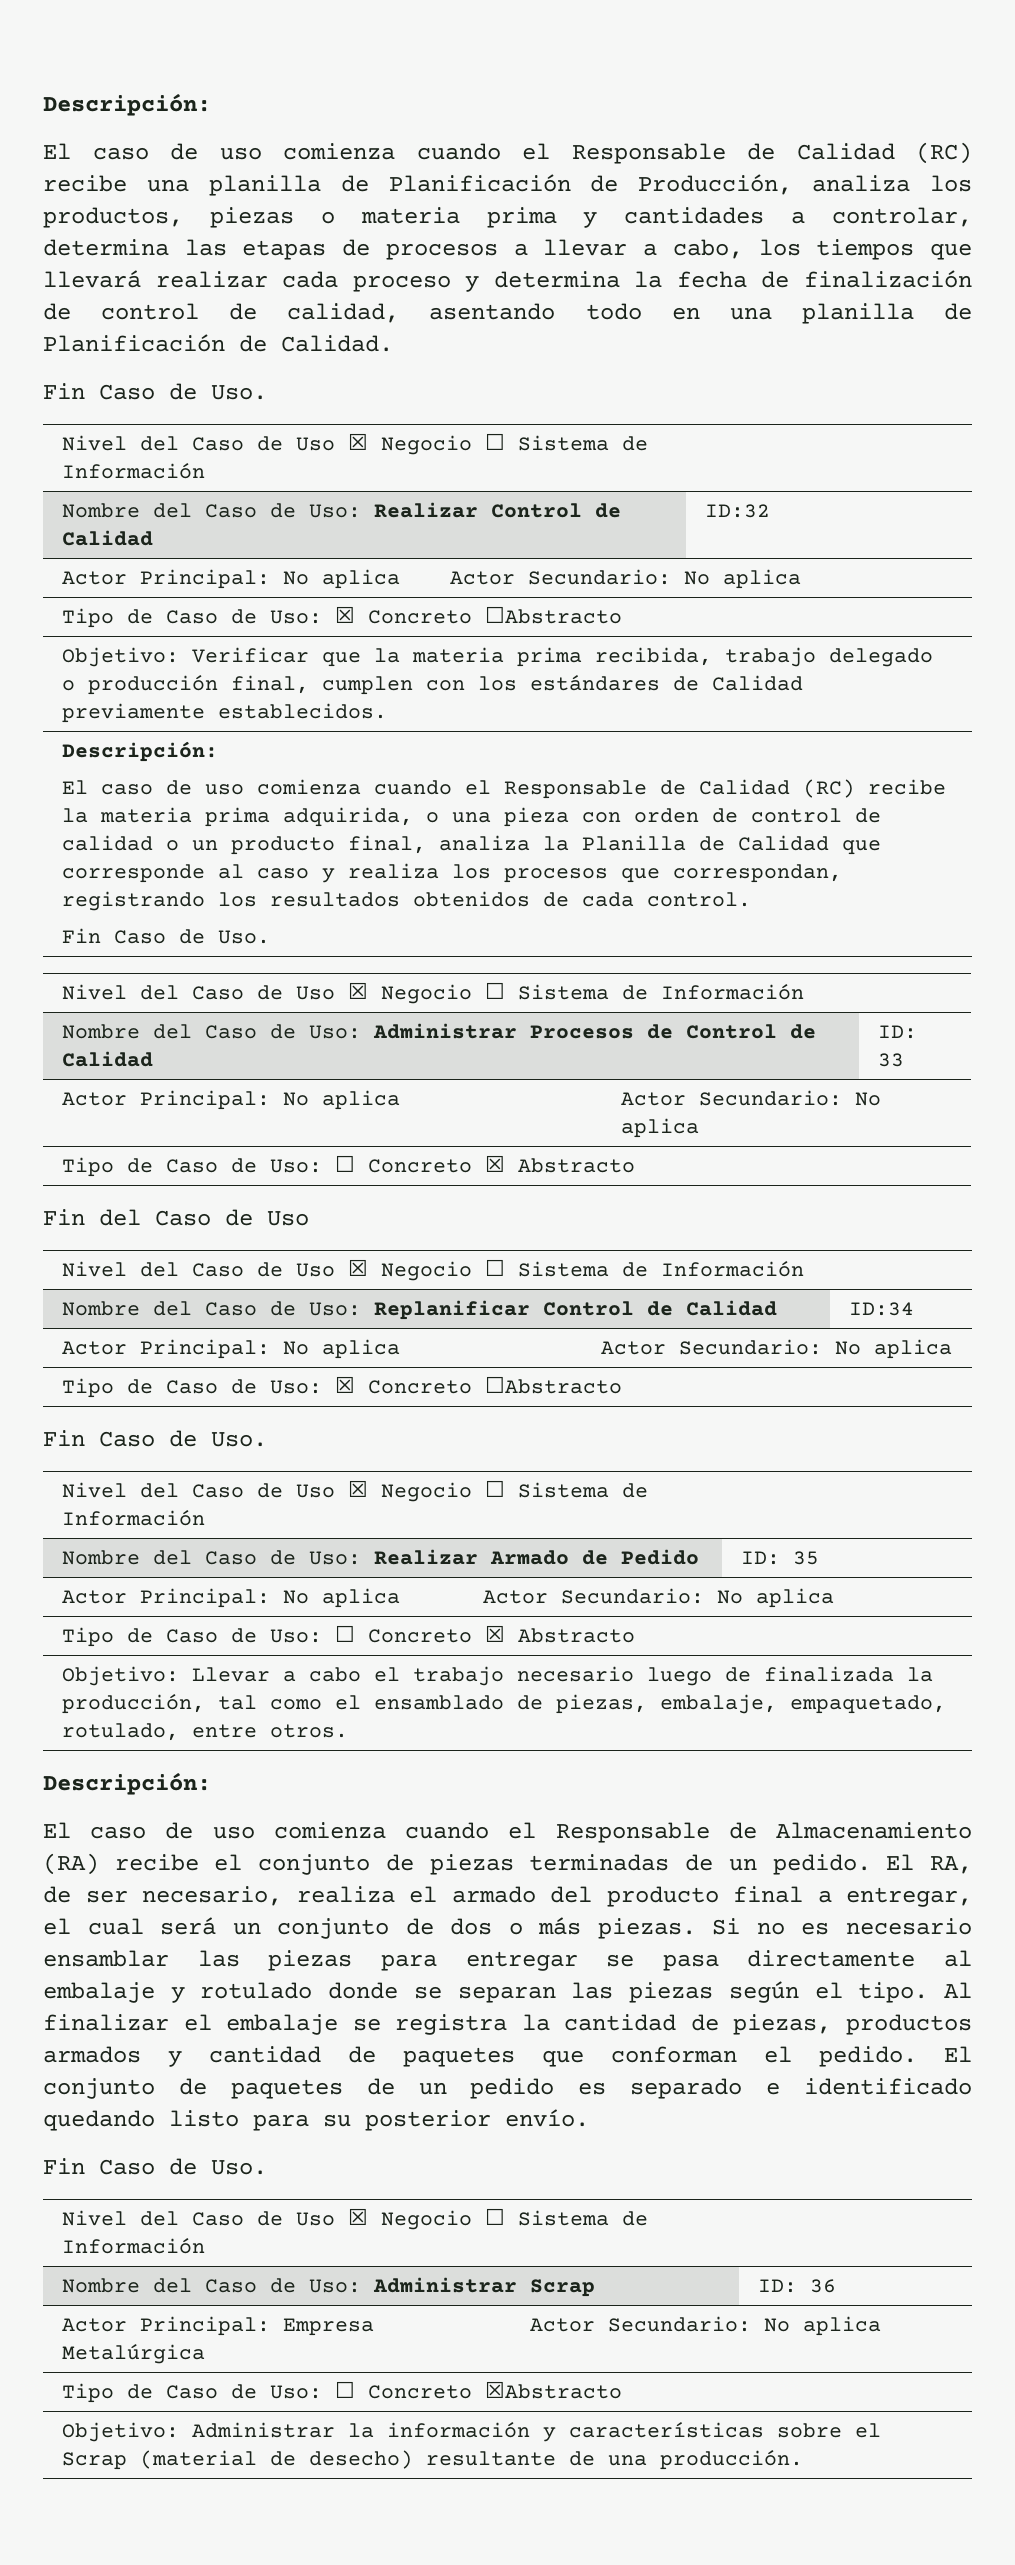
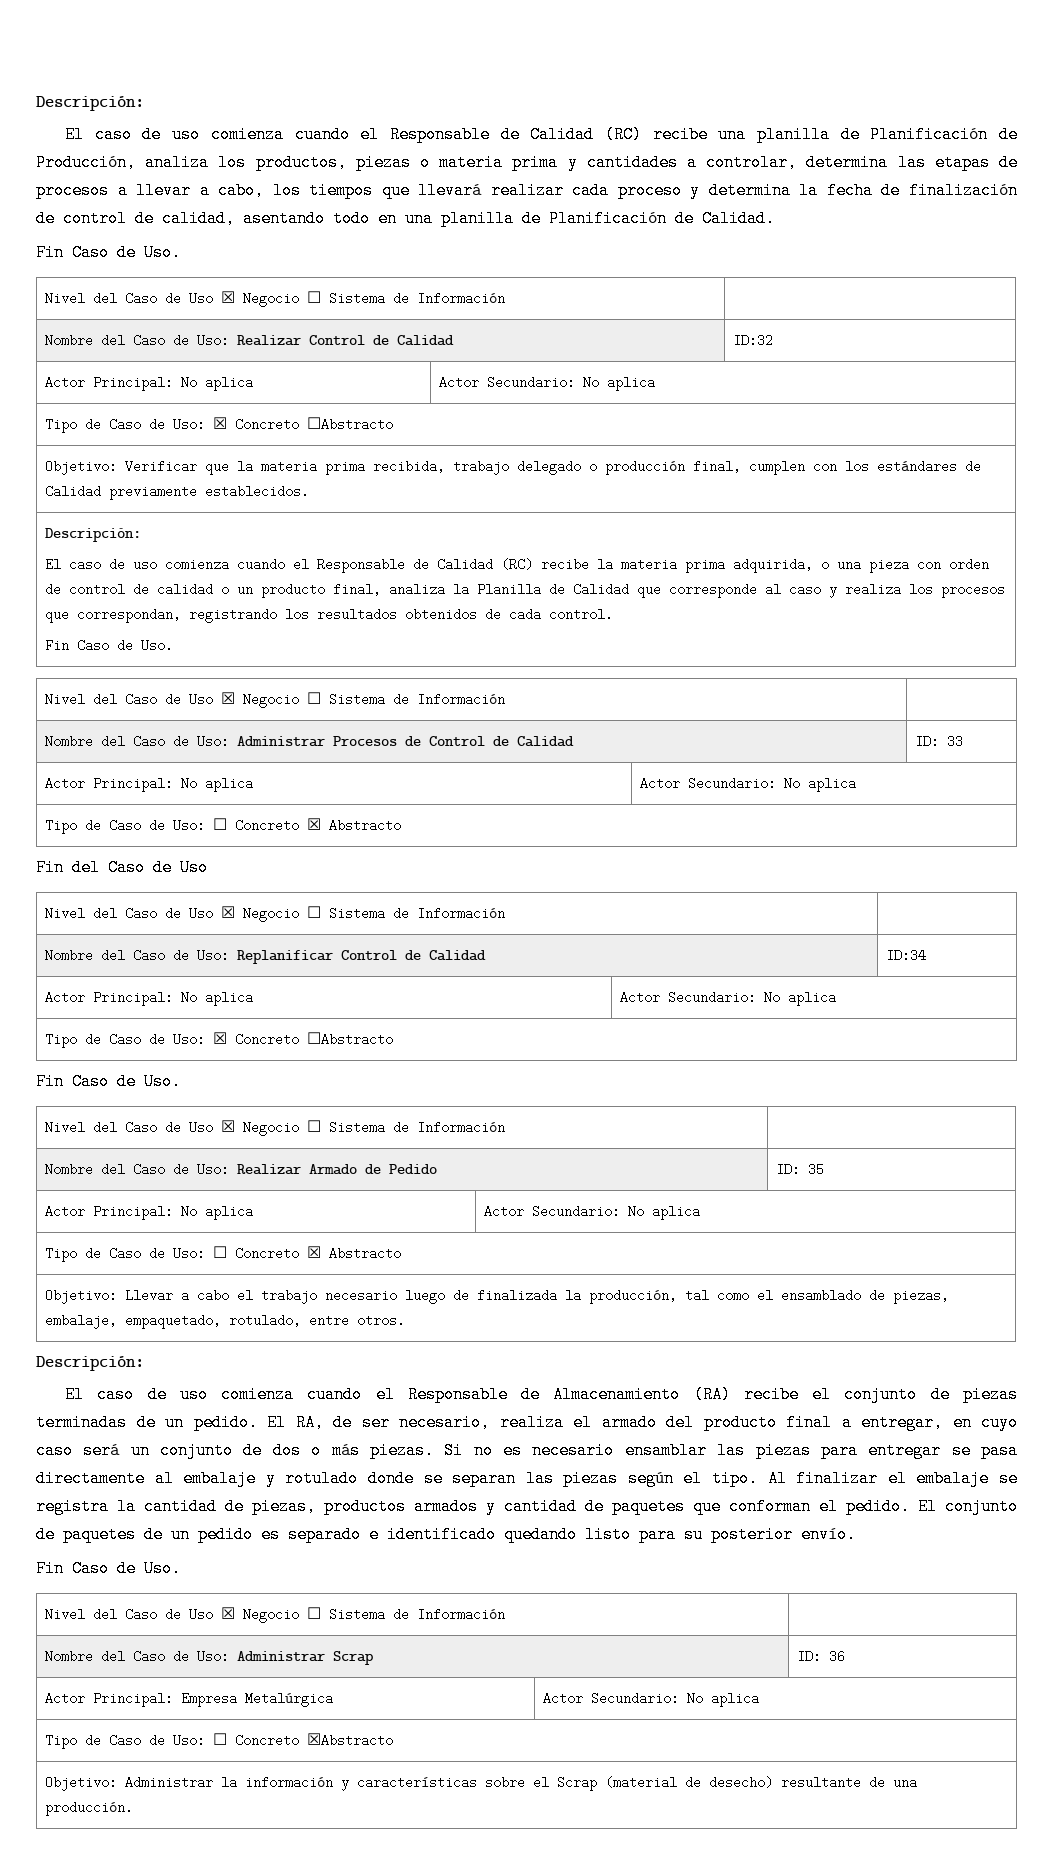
[43,1918,144,1935] el cual -> [952,1414,1018,1431] [36,1442,73,1459] en cuyo caso

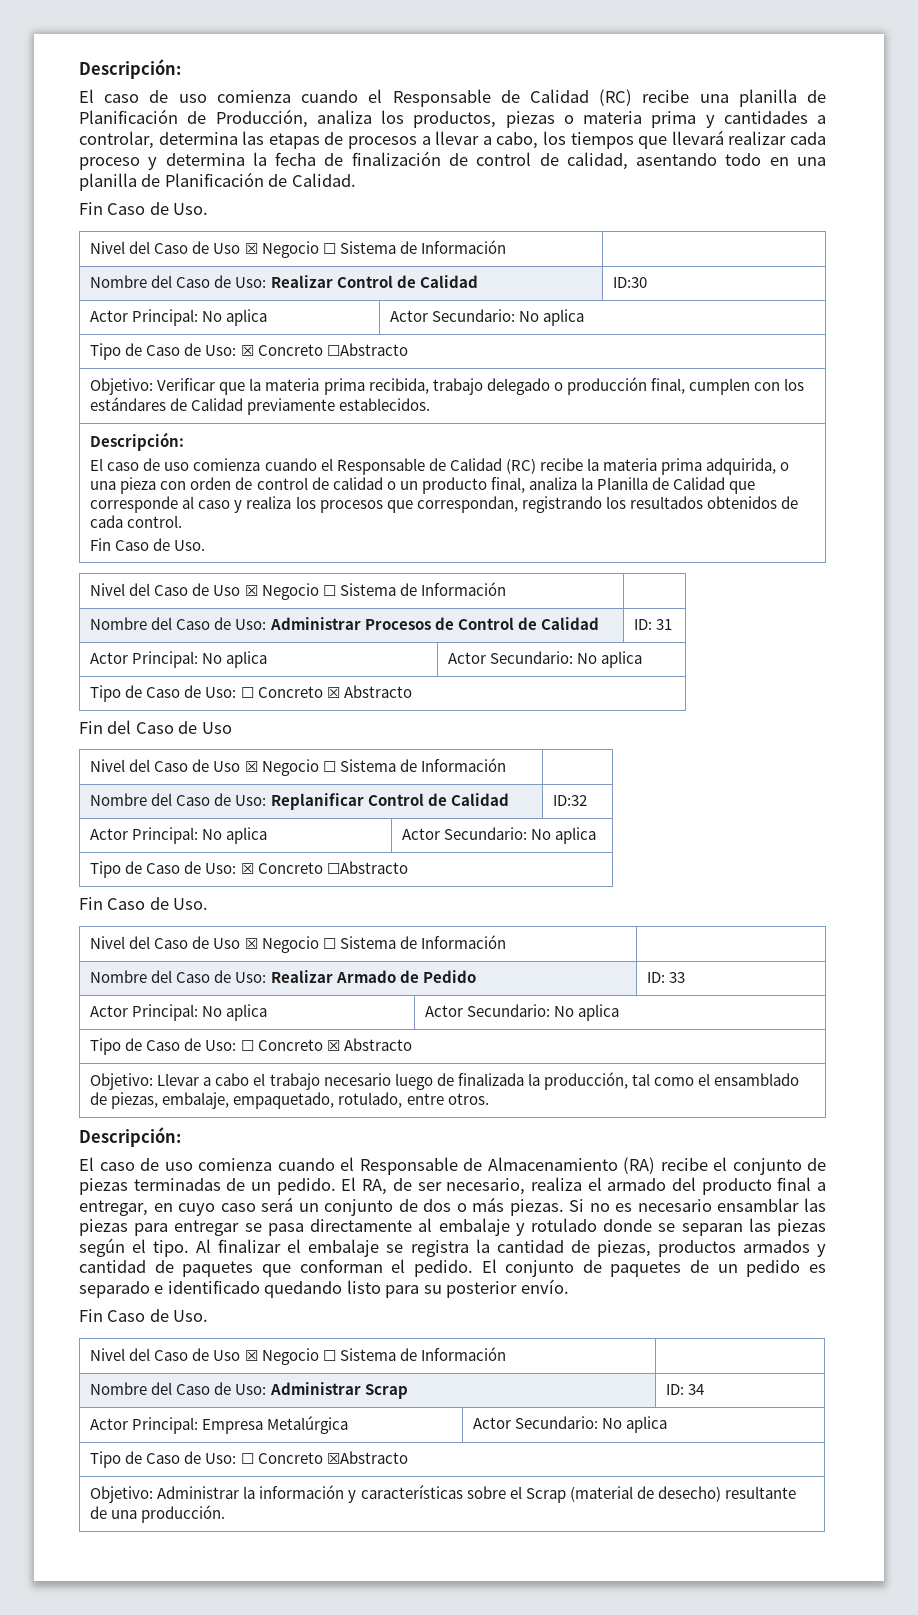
[733,334,774,347] ID:32 -> [613,277,648,288] ID:30
[947,735,964,748] 33 -> [656,619,673,630] 31
[886,949,927,962] ID:34 -> [553,795,588,806] ID:32
[808,1163,825,1176] 35 -> [669,972,686,983] 33
[829,1650,846,1663] 36 -> [688,1384,705,1395] 34

